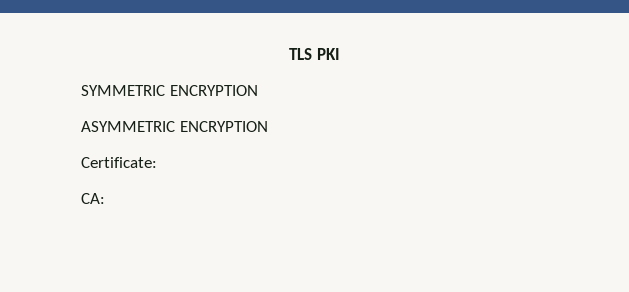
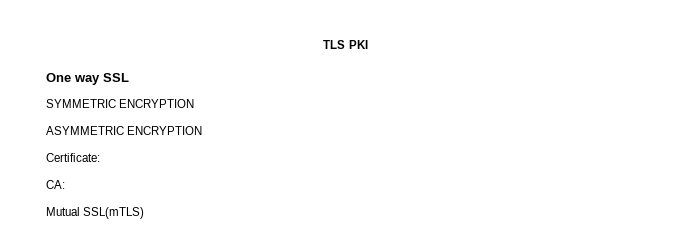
(340, 54) none -> [46,73,129,85] // One way SSL
(105, 198) none -> [46,207,145,219] // Mutual SSL(mTLS)

